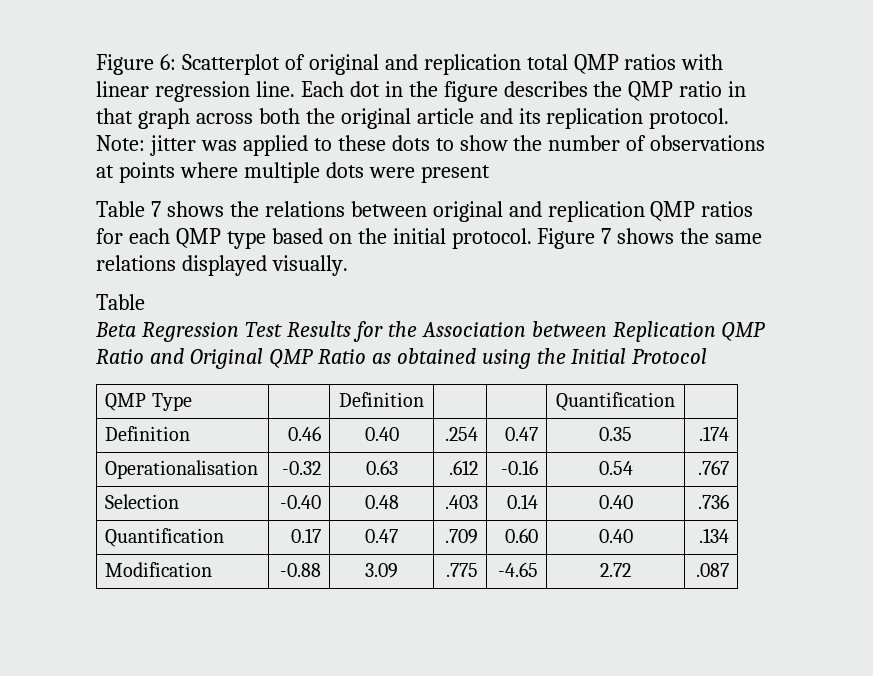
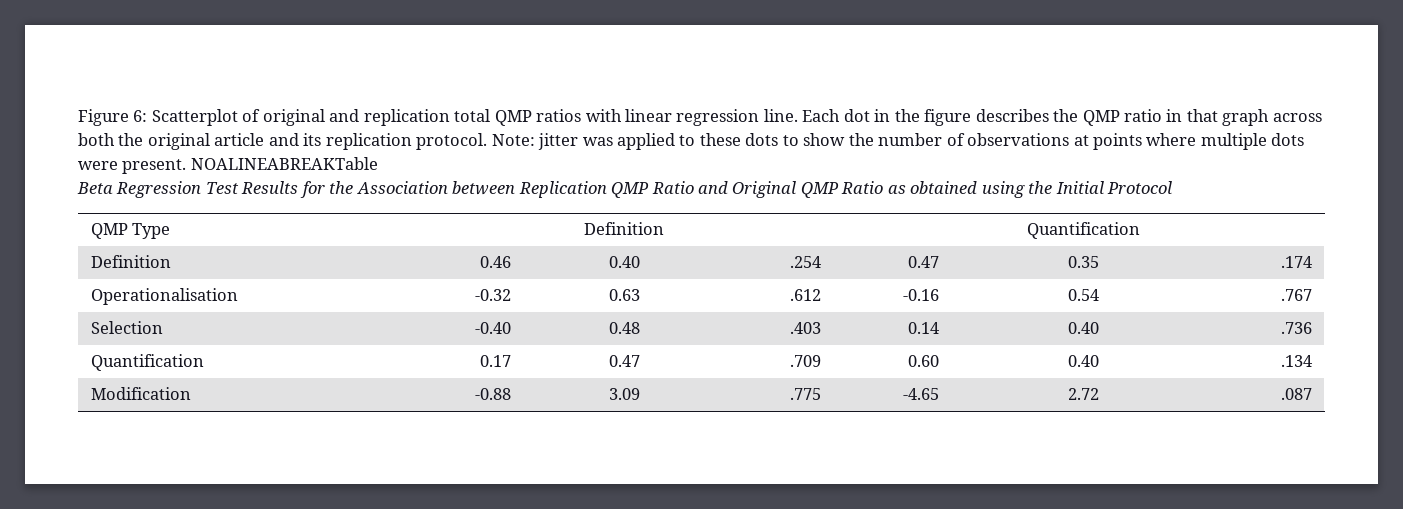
[420,165,490,183] [96,201,754,222] [96,228,763,249] [96,255,348,276] [96,294,145,310] present // Table 7 shows the relations between original and replication QMP ratios for each QMP type based on the initial protocol. Figure 7 shows the same relations displayed visually. // Table -> [122,157,378,174] present. NOALINEABREAKTable

